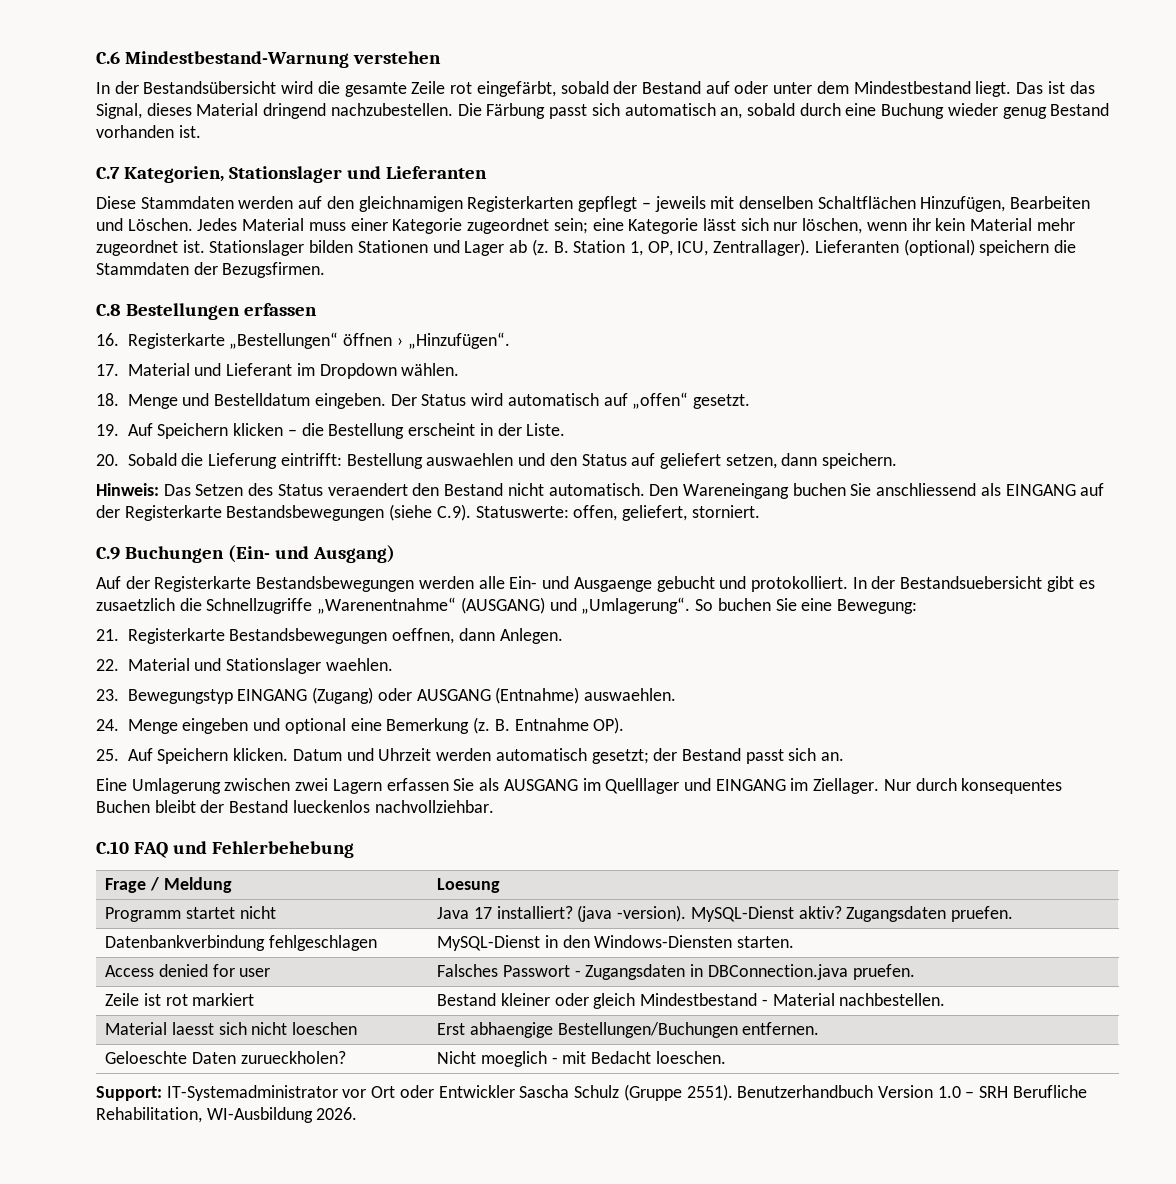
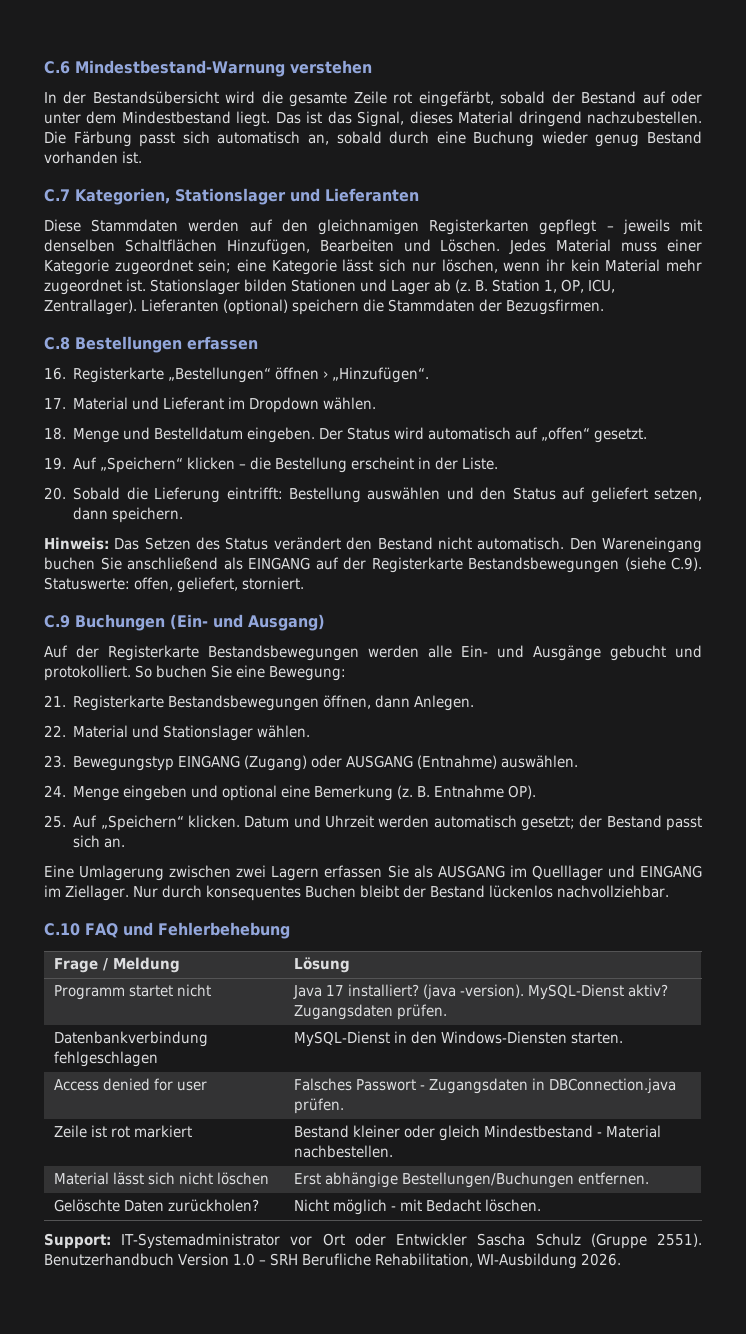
[157,423,229,439] Speichern -> [100,457,184,473] „Speichern“
[426,453,514,466] auswaehlen -> [367,487,441,500] auswählen
[327,483,408,496] veraendert -> [273,537,341,550] verändert
[876,483,977,496] anschliessend -> [127,557,218,570] anschließend
[573,577,652,592] Ausgaenge -> [533,645,601,661] Ausgänge
[852,576,1095,592] [96,597,691,614] In der Bestandsuebersicht gibt es zusaetzlich die Schnellzugriffe „Warenentnahme“ (AUSGANG) und „Umlagerung“. -> (131, 673) none
[392,628,455,644] oeffnen, -> [323,695,372,709] öffnen,
[325,658,393,671] waehlen. -> [257,725,311,738] wählen.
[584,688,677,701] auswaehlen. -> [501,755,579,768] auswählen.
[157,748,229,764] Speichern -> [100,815,184,831] „Speichern“
[292,800,370,813] lueckenlos -> [488,885,553,898] lückenlos
[437,878,501,893] Loesung -> [293,957,350,973] Lösung
[951,906,1014,922] pruefen. -> [396,1004,447,1020] prüfen.
[852,964,915,980] pruefen. -> [293,1098,344,1114] prüfen.
[171,1022,214,1035] laesst -> [112,1172,144,1185] lässt
[292,1022,358,1035] loeschen -> [216,1172,269,1185] löschen
[469,1022,553,1038] abhaengige -> [324,1172,398,1188] abhängige
[105,1051,346,1064] Geloeschte Daten zurueckholen? -> [53,1199,259,1212] Gelöschte Daten zurückholen?
[480,1051,547,1067] moeglich -> [332,1199,387,1215] möglich
[655,1051,726,1064] loeschen. -> [484,1199,541,1212] löschen.

